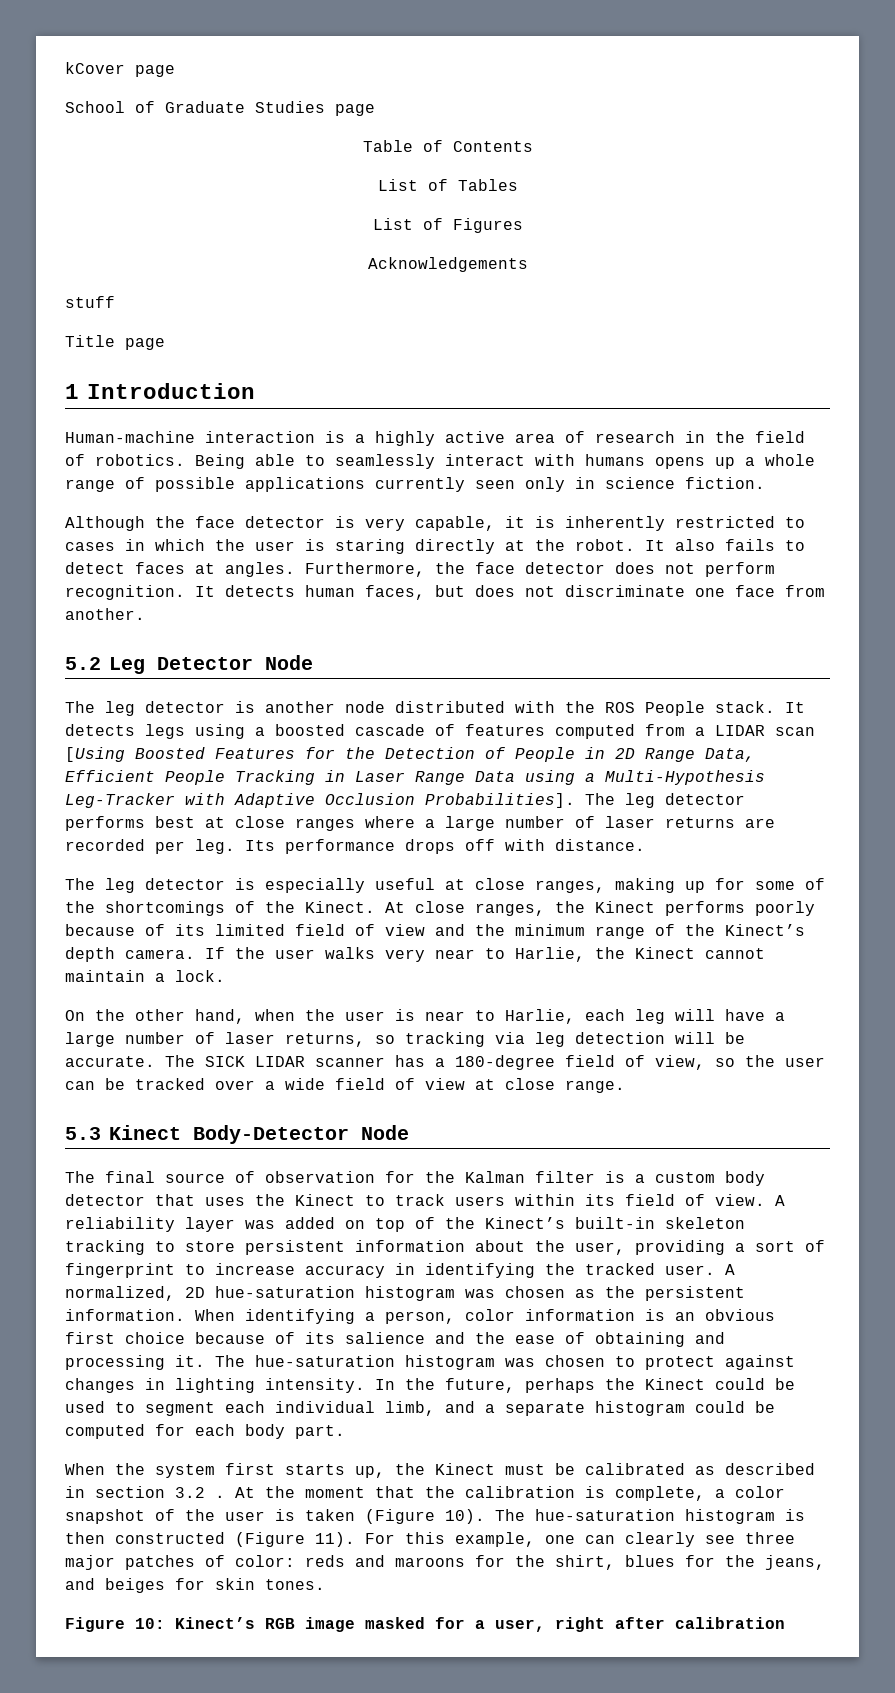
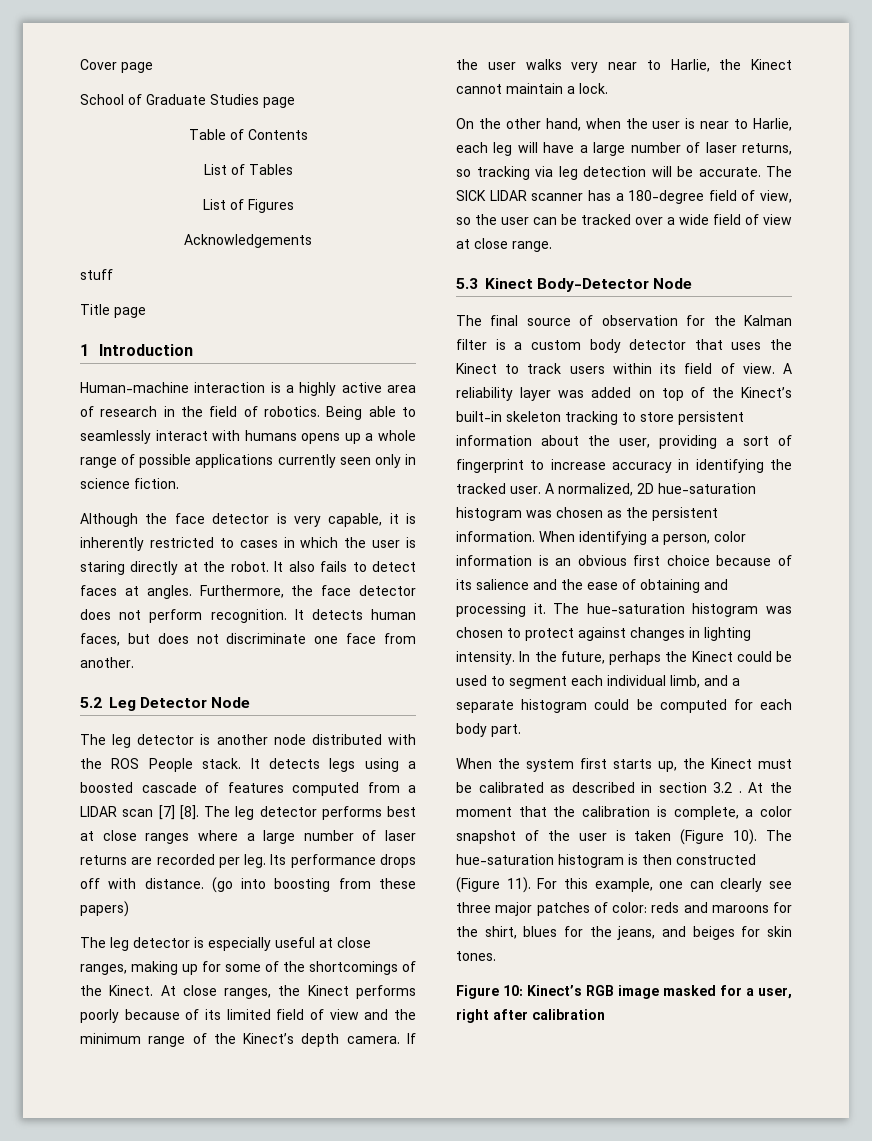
[65,62,125,74] kCover -> [80,59,117,70] Cover
[65,747,755,762] [65,770,765,785] [65,793,575,808] [Using Boosted Features for the Detection of People in 2D Range Data, Efficient People Tracking in Laser Range Data using a Multi-Hypothesis Leg-Tracker with Adaptive Occlusion Probabilities]. -> [158,805,199,820] [7] [8].
(645, 845) none -> [211,877,416,893] [80,901,129,917] (go into boosting from these papers)

